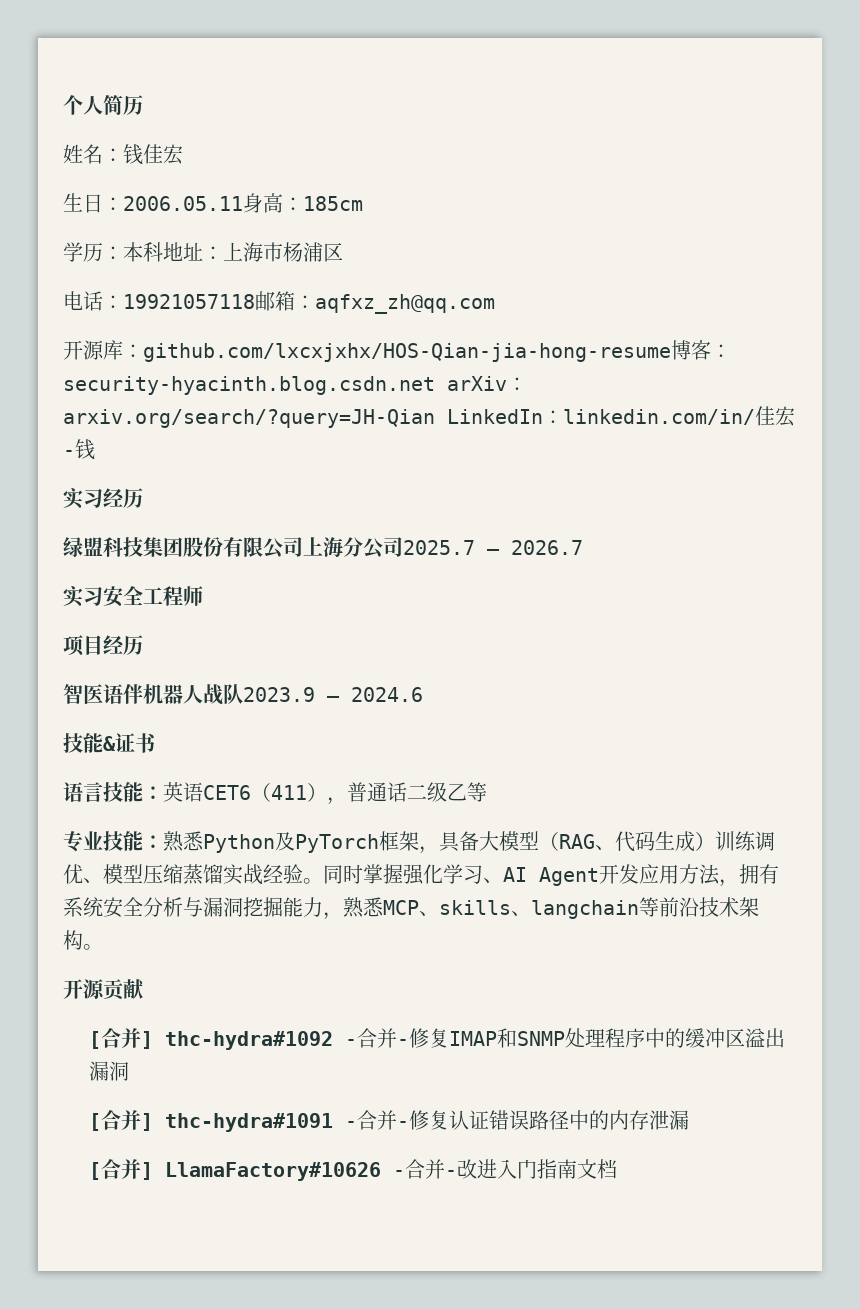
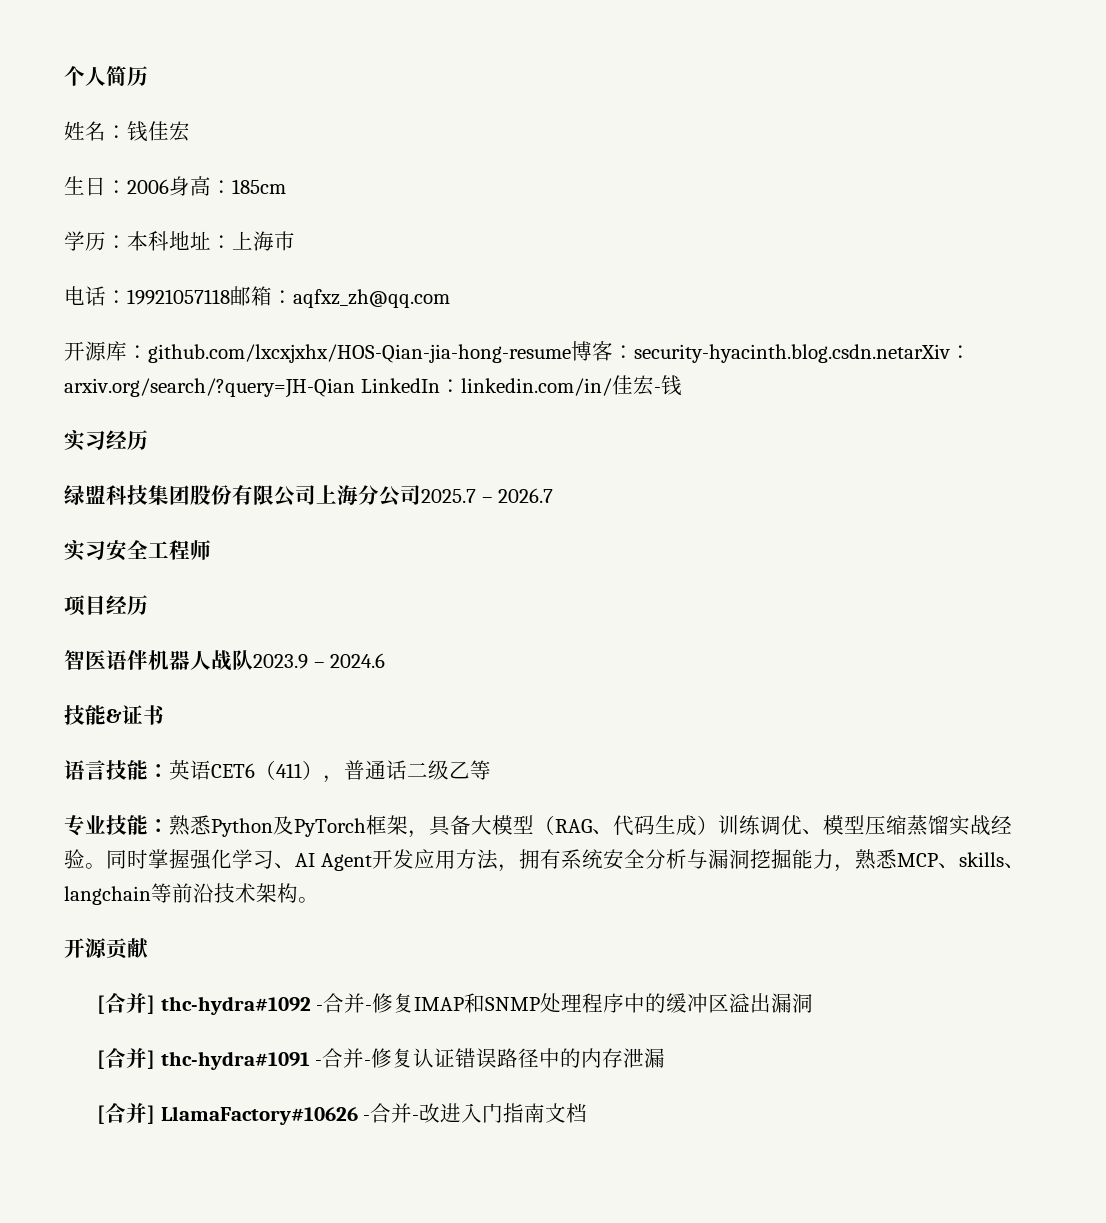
[123,196,243,211] 2006.05.11 -> [127,179,169,194] 2006
[283,242,343,262] 杨浦区 -> (295, 241) none
[63,376,507,395] security-hyacinth.blog.csdn.net arXiv -> [634,344,950,363] security-hyacinth.blog.csdn.netarXiv

